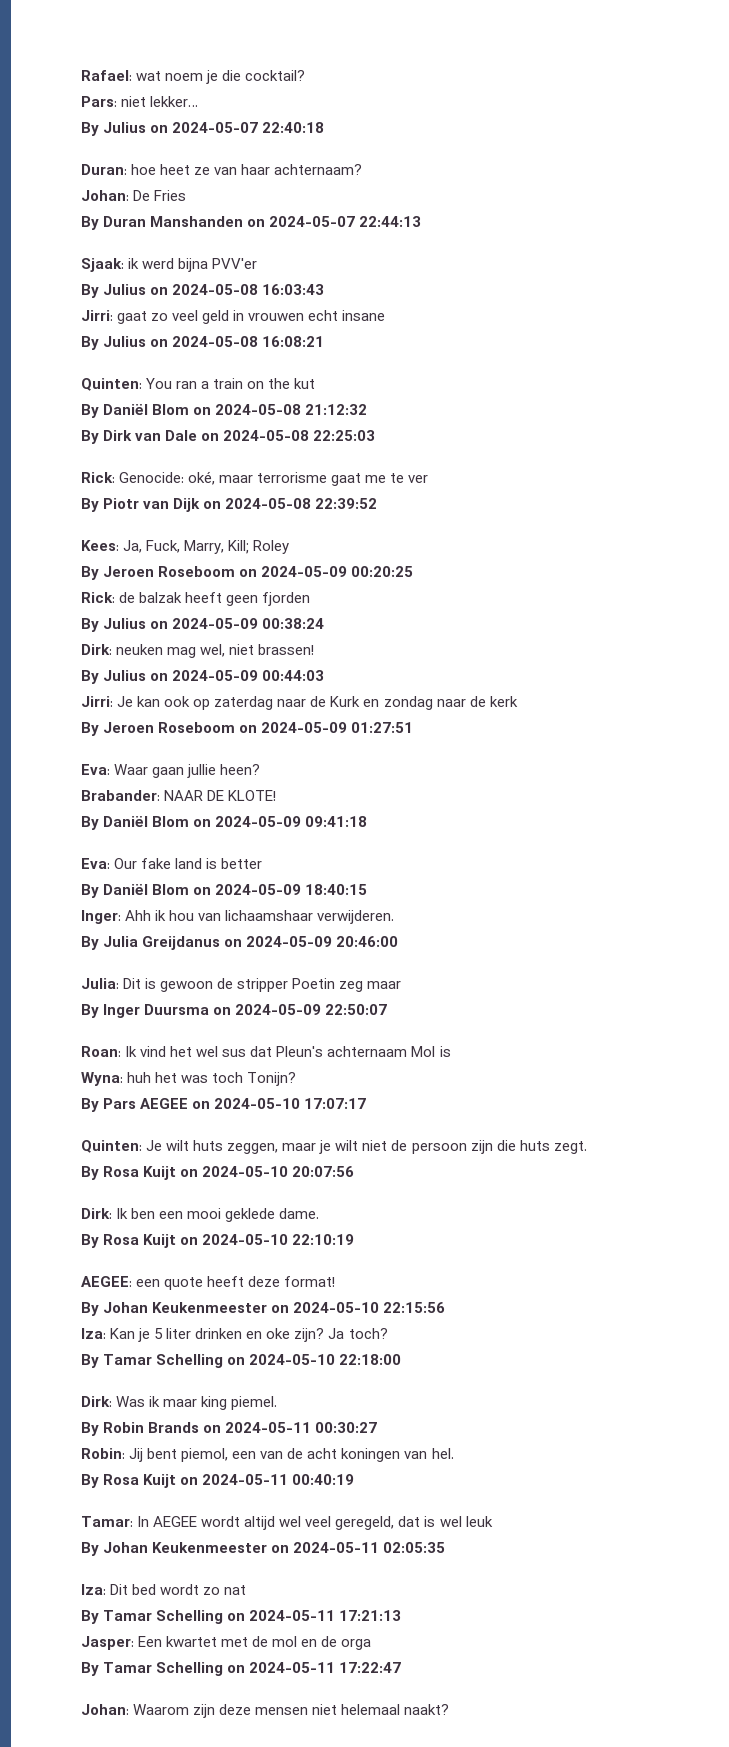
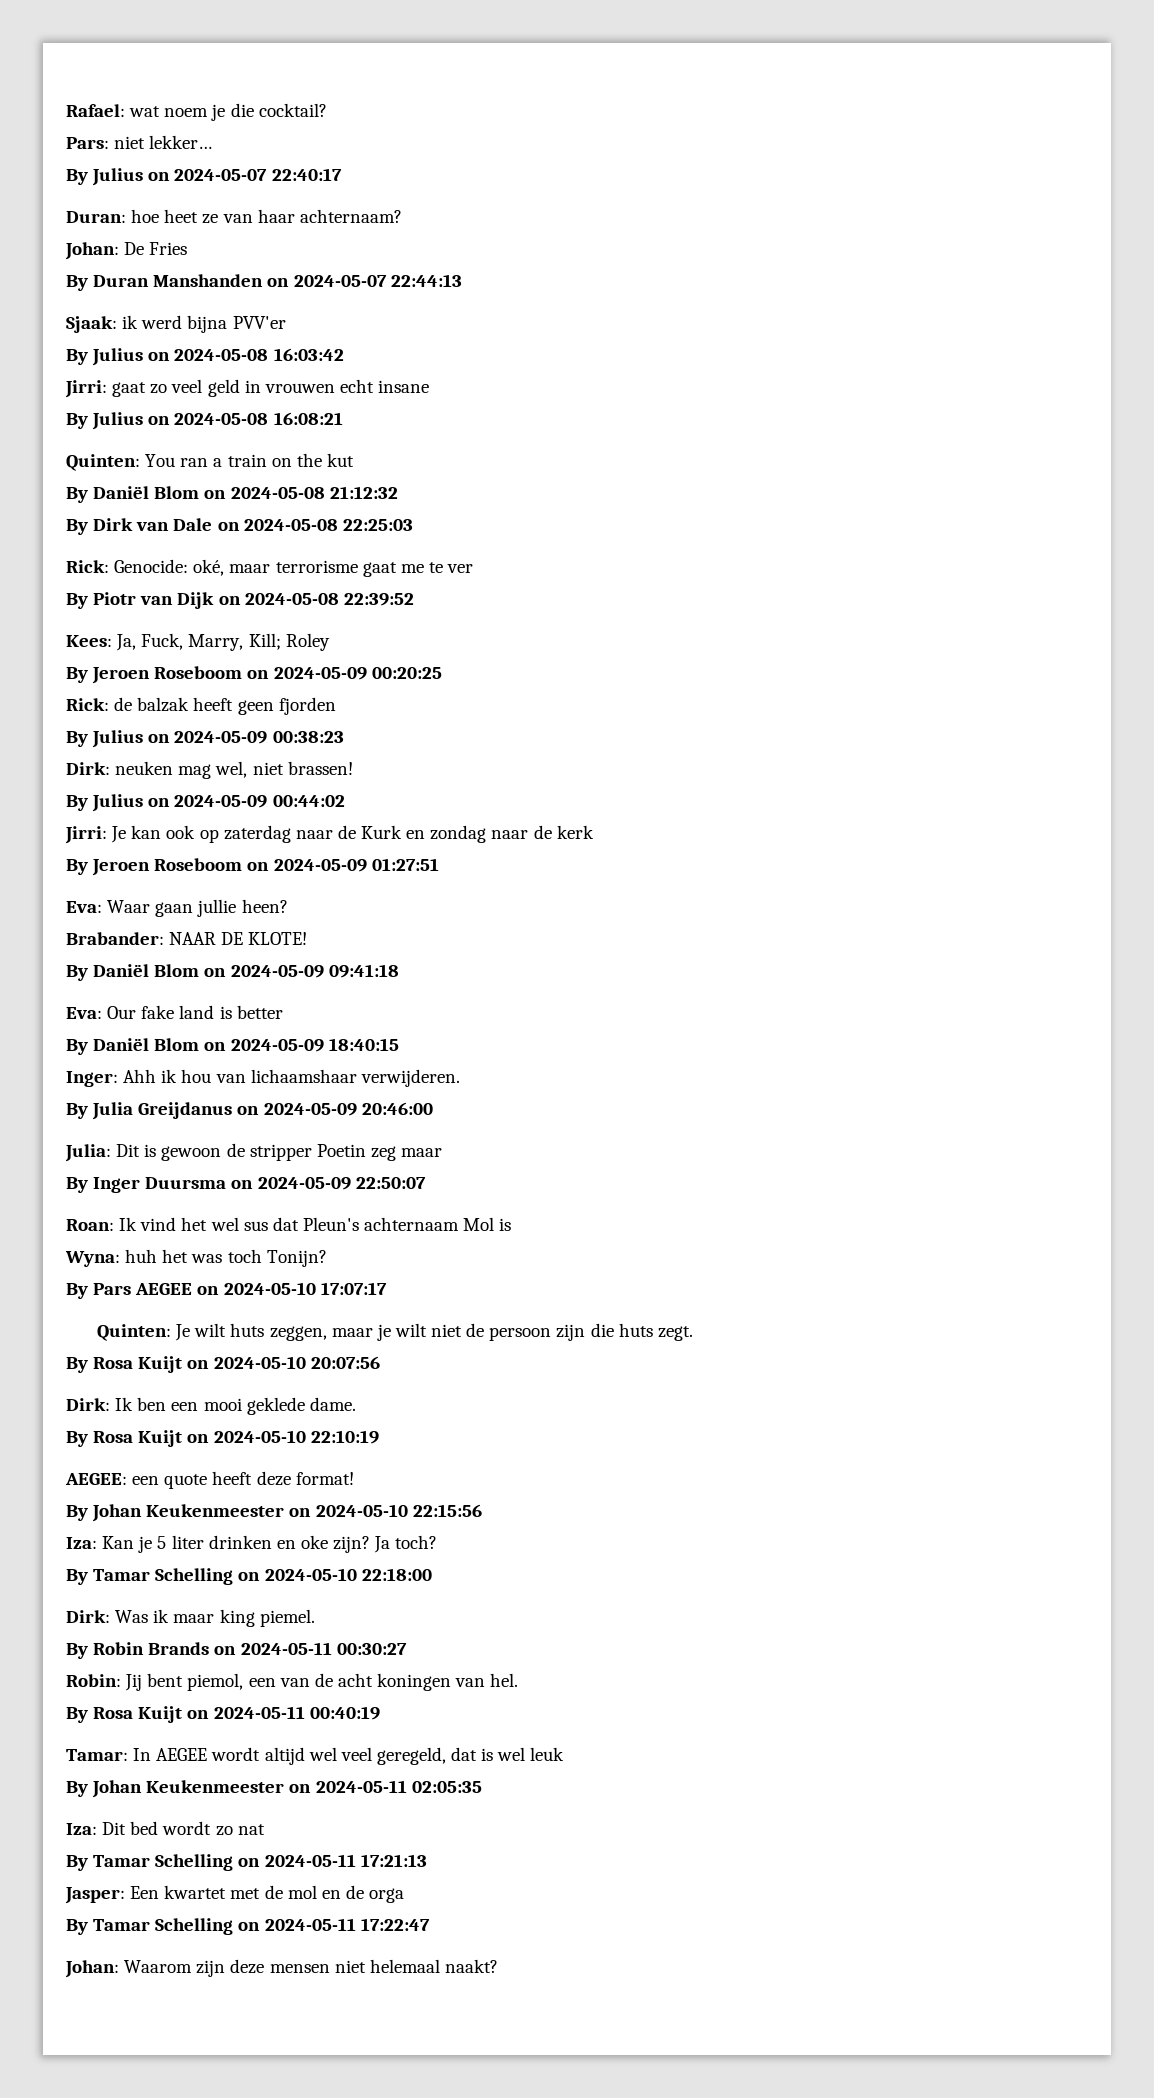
[262,122,325,133] 22:40:18 -> [271,168,342,181] 22:40:17
[262,284,325,295] 16:03:43 -> [273,348,344,361] 16:03:42
[262,618,325,629] 00:38:24 -> [272,731,344,743] 00:38:23
[262,670,325,681] 00:44:03 -> [272,795,345,807] 00:44:02

